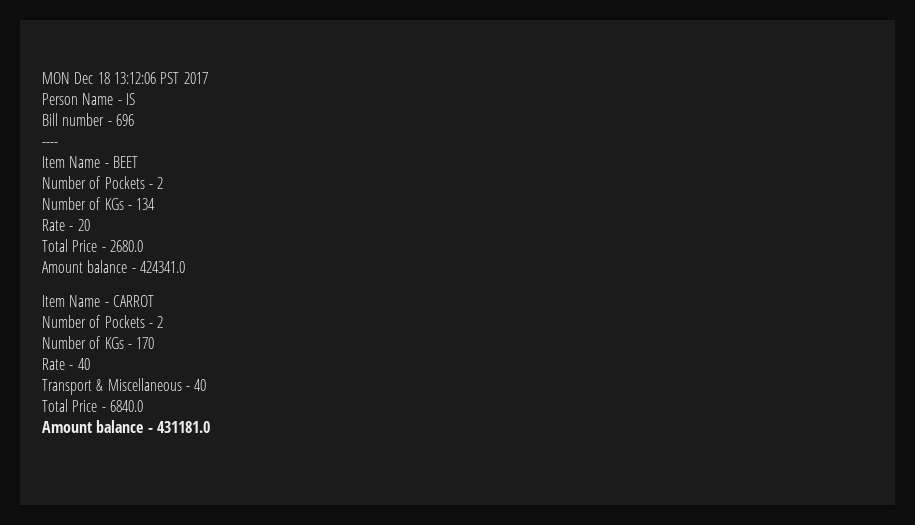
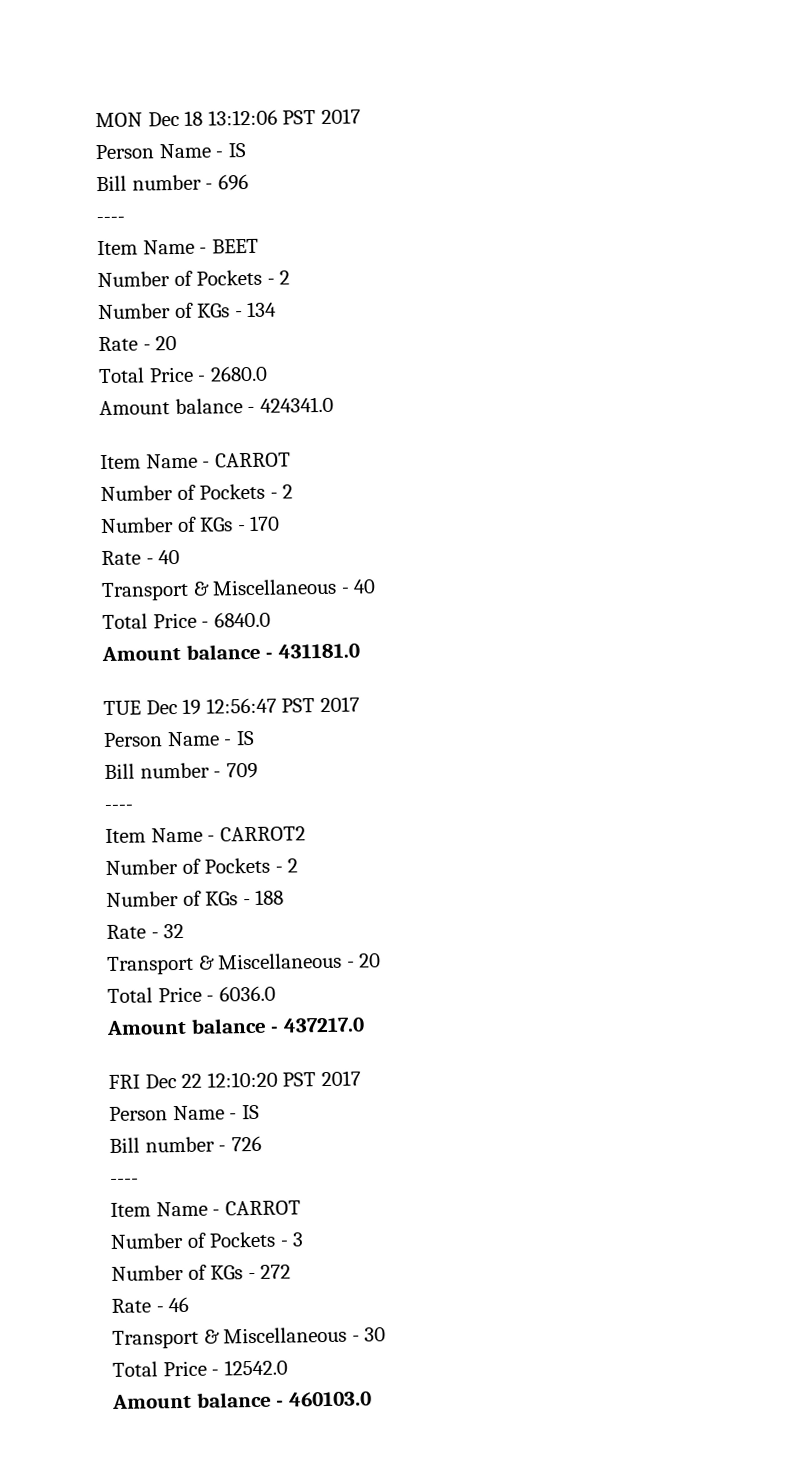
(210, 427) none -> [103,696,360,716] [103,730,255,748] [104,762,258,780] [104,804,134,812] [105,826,306,844] [105,857,299,876] [106,889,285,908] [106,923,185,940] [107,952,382,975] [107,985,276,1003] [106,1017,365,1036] [108,1070,361,1089] [109,1104,260,1121] [109,1135,262,1153] [110,1178,139,1185] [110,1200,301,1217] [110,1231,305,1249] [111,1264,292,1281] [111,1296,190,1313] [112,1326,387,1349] [112,1359,288,1377] [112,1391,372,1409] // TUE Dec 19 12:56:47 PST 2017 // Person Name - IS // Bill number - 709 // ---- // Item Name - CARROT2 // Number of Pockets - 2 // Number of KGs - 188 // Rate - 32 // Transport & Miscellaneous - 20 // Total Price - 6036.0 // Amount balance - 437217.0 // FRI Dec 22 12:10:20 PST 2017 // Person Name - IS // Bill number - 726 // ---- // Item Name - CARROT // Number of Pockets - 3 // Number of KGs - 272 // Rate - 46 // Transport & Miscellaneous - 30 // Total Price - 12542.0 // Amount balance - 460103.0

